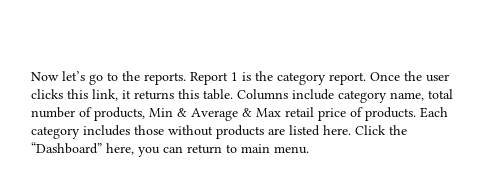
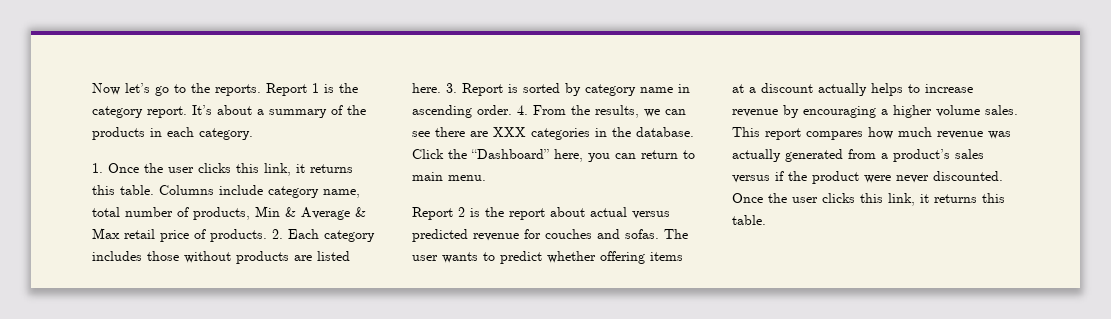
(366, 78) none -> [192,105,366,118] [92,127,253,140] [92,163,103,173] It’s about a summary of the products in each category. // 1.
(416, 114) none -> [272,229,283,239] 2.
(351, 130) none -> [446,83,690,96] [412,105,686,118] [412,127,694,140] 3. Report is sorted by category name in ascending order. 4. From the results, we can see there are XXX categories in the database.
(309, 150) none -> [412,207,670,220] [412,229,688,242] [412,251,683,264] [732,83,973,96] [732,105,1018,118] [732,127,1011,140] [732,149,984,162] [732,171,1003,184] [732,193,1005,206] [732,215,766,225] // Report 2 is the report about actual versus predicted revenue for couches and sofas. The user wants to predict whether offering items at a discount actually helps to increase revenue by encouraging a higher volume sales. This report compares how much revenue was actually generated from a product’s sales versus if the product were never discounted. Once the user clicks this link, it returns this table.

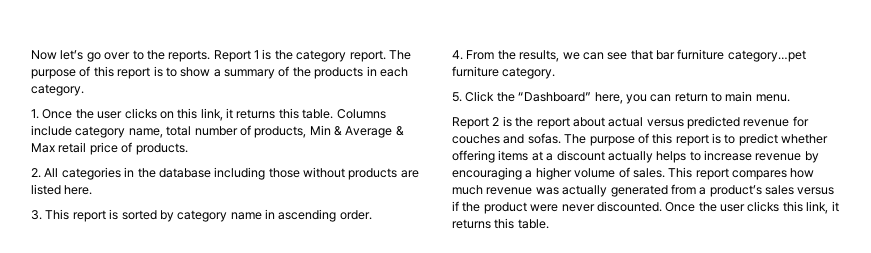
(169, 91) none -> [104,52,131,60] over
[192,105,252,115] It’s about -> [388,50,411,60] [31,66,211,79] The purpose of this report is to show
(231, 168) none -> [159,111,174,119] on
[272,229,375,242] [92,251,142,261] 2. Each category includes -> [31,167,266,180] // 2. All categories in the database including
[446,83,503,96] 3. Report -> [31,209,106,222] // 3. This report
(512, 110) none -> (372, 215) //
[435,127,694,140] there are XXX categories in the database. -> [630,49,806,62] [452,66,556,79] [452,92,462,102] that bar furniture category…pet furniture category. // 5.
[412,252,478,263] user wants -> [589,133,721,146] purpose of this report is
(980, 111) none -> [618,167,630,178] of

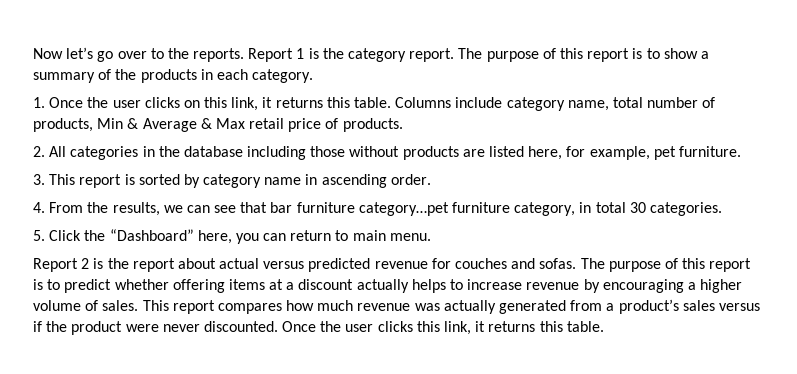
[64,185,93,195] here. -> [528,146,741,160] here, for example, pet furniture.
[502,67,556,79] category. -> [514,202,722,216] category, in total 30 categories.

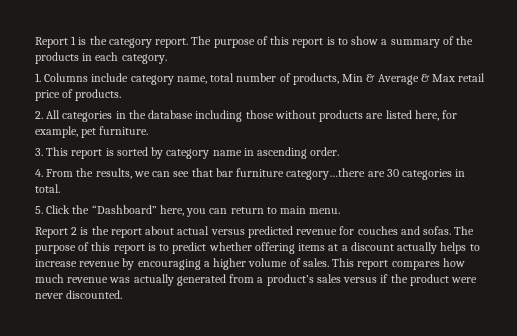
[33,47,245,62] Now let’s go over to the reports. -> (35, 42) none
[49,97,392,111] Once the user clicks on this link, it returns this table. -> (41, 77) none
[358,202,722,216] category…pet furniture category, in total 30 categories. -> [286,168,466,180] [35,184,60,193] category…there are 30 categories in total.
[282,321,604,335] Once the user clicks this link, it returns this table. -> (123, 294) none

